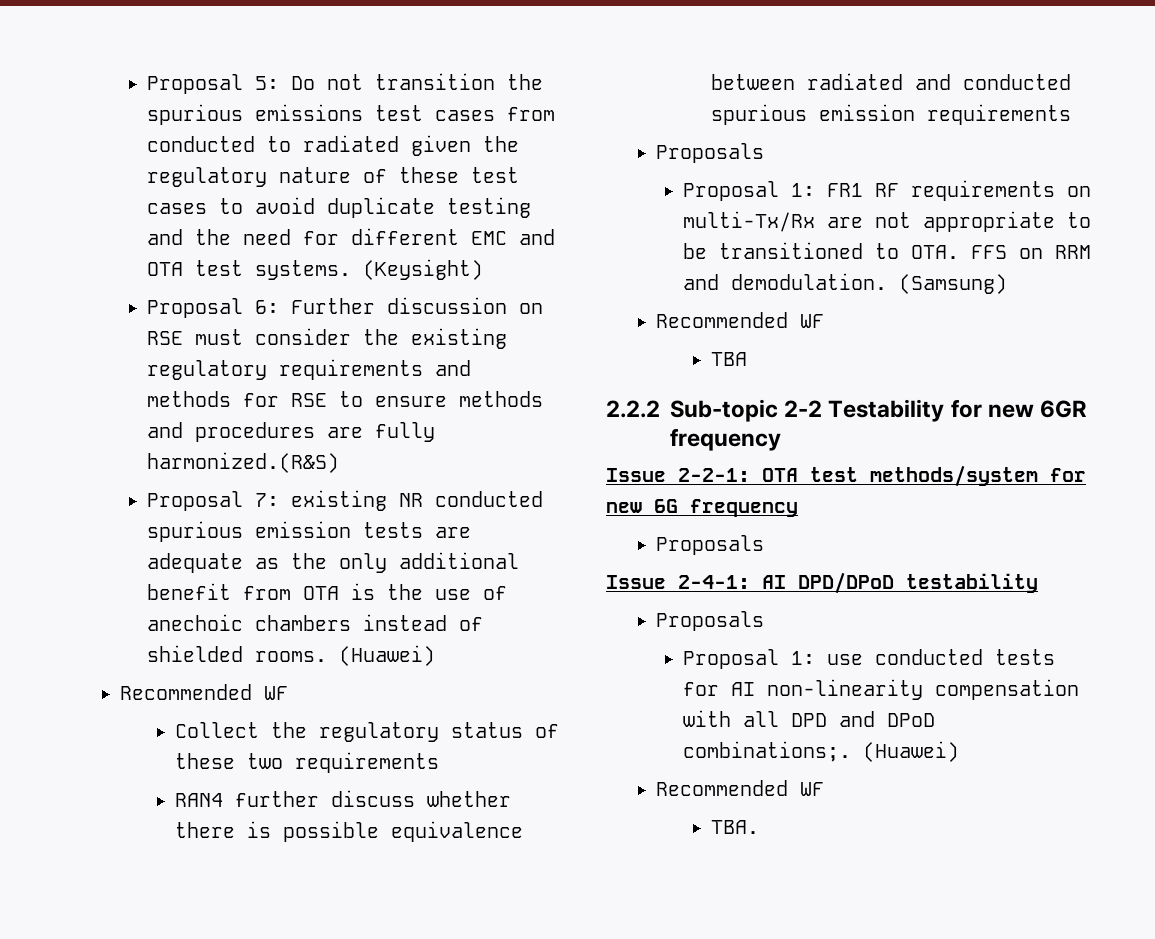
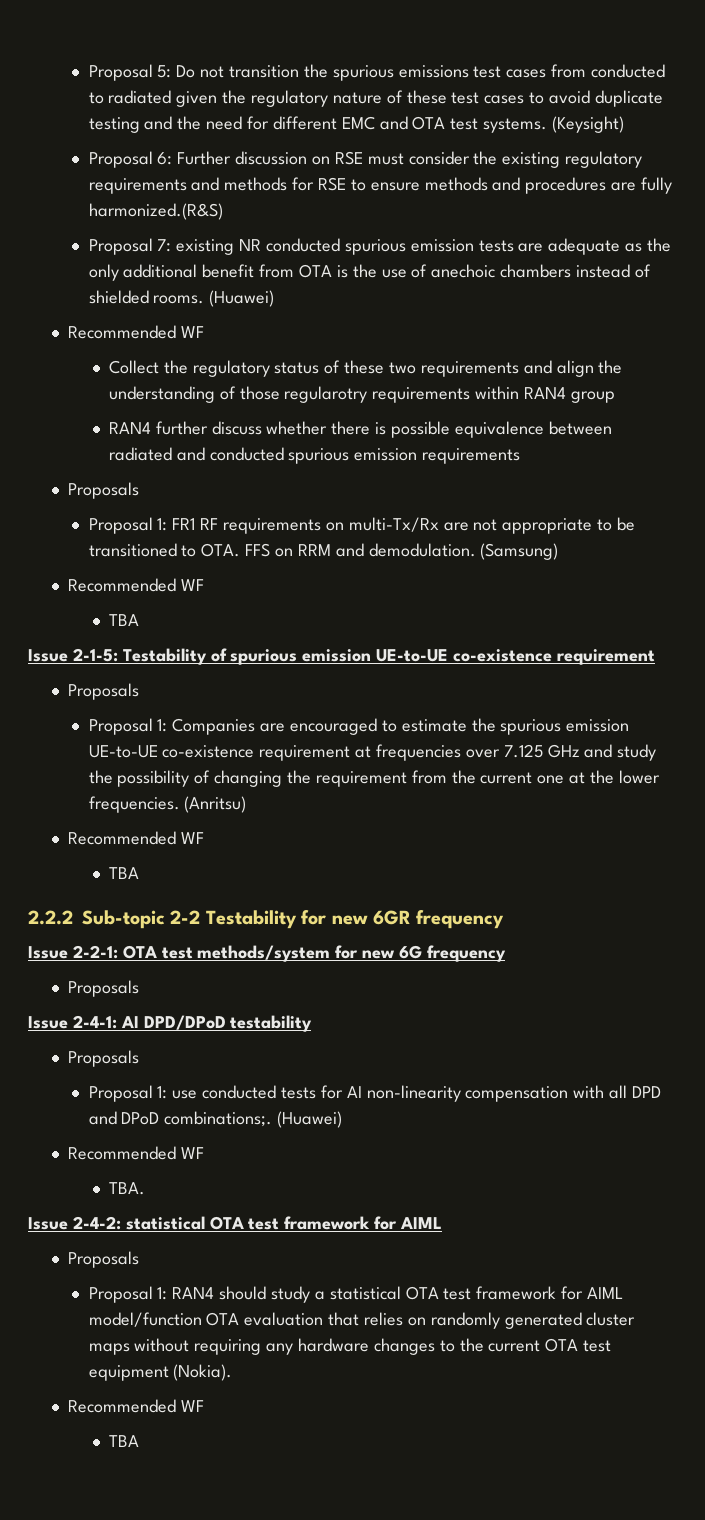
(439, 762) none -> [523,360,623,377] [108,386,615,403] and align the understanding of those regularotry requirements within RAN4 group
(747, 359) none -> [28,648,655,665] [68,683,140,700] [88,718,630,735] [88,744,657,761] [88,770,660,787] [88,796,247,813] [68,831,205,845] [108,867,139,879] // Issue 2-1-5: Testability of spurious emission UE-to-UE co-existence requirement // Proposals // Proposal 1: Companies are encouraged to estimate the spurious emission UE-to-UE co-existence requirement at frequencies over 7.125 GHz and study the possibility of changing the requirement from the current one at the lower frequencies. (Anritsu) // Recommended WF // TBA
(759, 827) none -> [28,1216,443,1230] [68,1251,140,1268] [88,1286,623,1303] [88,1312,636,1329] [88,1338,612,1355] [88,1364,233,1381] [68,1399,205,1413] [108,1435,139,1447] // Issue 2-4-2: statistical OTA test framework for AIML // Proposals // Proposal 1: RAN4 should study a statistical OTA test framework for AIML model/function OTA evaluation that relies on randomly generated cluster maps without requiring any hardware changes to the current OTA test equipment (Nokia). // Recommended WF // TBA

